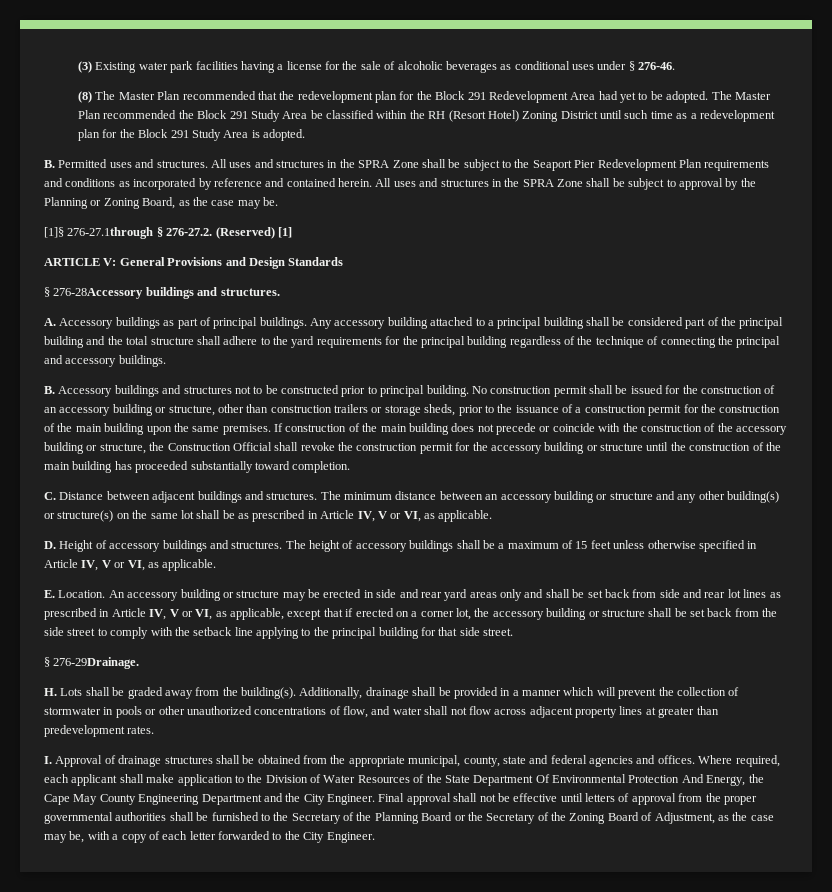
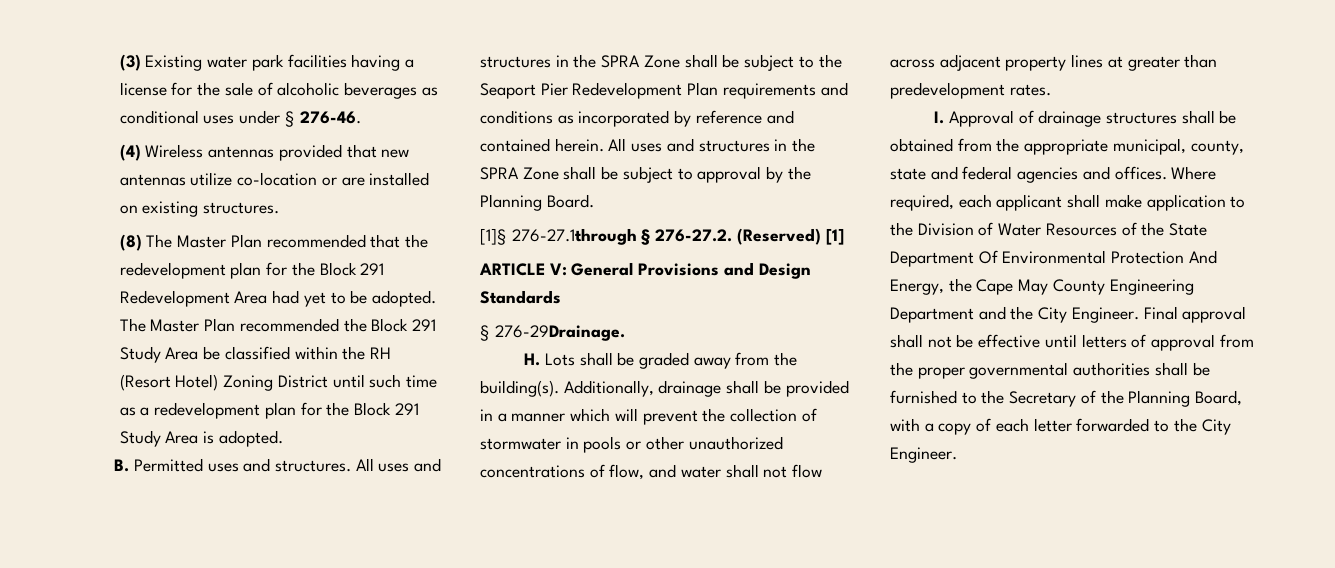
(676, 66) none -> [119,144,410,161] [119,172,430,186] [119,201,280,217] // (4) Wireless antennas provided that new antennas utilize co-location or are installed on existing structures.
[90,197,278,209] or Zoning Board, as the case may be. -> [546,194,594,208] Board.
[44,287,280,299] [44,317,784,329] [44,336,781,348] [44,355,166,367] [44,385,776,397] [44,404,781,416] [44,423,787,435] [44,442,781,454] [44,461,351,473] [44,491,780,503] [44,510,493,522] [44,540,758,552] [44,559,217,571] [44,589,781,601] [44,608,778,620] [44,627,513,639] // § 276-28Accessory buildings and structures. // A. Accessory buildings as part of principal buildings. Any accessory building attached to a principal building shall be considered part of the principal building and the total structure shall adhere to the yard requirements for the principal building regardless of the technique of connecting the principal and accessory buildings. // B. Accessory buildings and structures not to be constructed prior to principal building. No construction permit shall be issued for the construction of an accessory building or structure, other than construction trailers or storage sheds, prior to the issuance of a construction permit for the construction of the main building upon the same premises. If construction of the main building does not precede or coincide with the construction of the accessory building or structure, the Construction Official shall revoke the construction permit for the accessory building or structure until the construction of the main building has proceeded substantially toward completion. // C. Distance between adjacent buildings and structures. The minimum distance between an accessory building or structure and any other building(s) or structure(s) on the same lot shall be as prescribed in Article IV, V or VI, as applicable. // D. Height of accessory buildings and structures. The height of accessory buildings shall be a maximum of 15 feet unless otherwise specified in Article IV, V or VI, as applicable. // E. Location. An accessory building or structure may be erected in side and rear yard areas only and shall be set back from side and rear lot lines as prescribed in Article IV, V or VI, as applicable, except that if erected on a corner lot, the accessory building or structure shall be set back from the side street to comply with the setback line applying to the principal building for that side street. -> (561, 297) none
[421,812,774,824] [44,831,85,843] Board or the Secretary of the Zoning Board of Adjustment, as the case may be, -> [1195,390,1243,406] Board,

